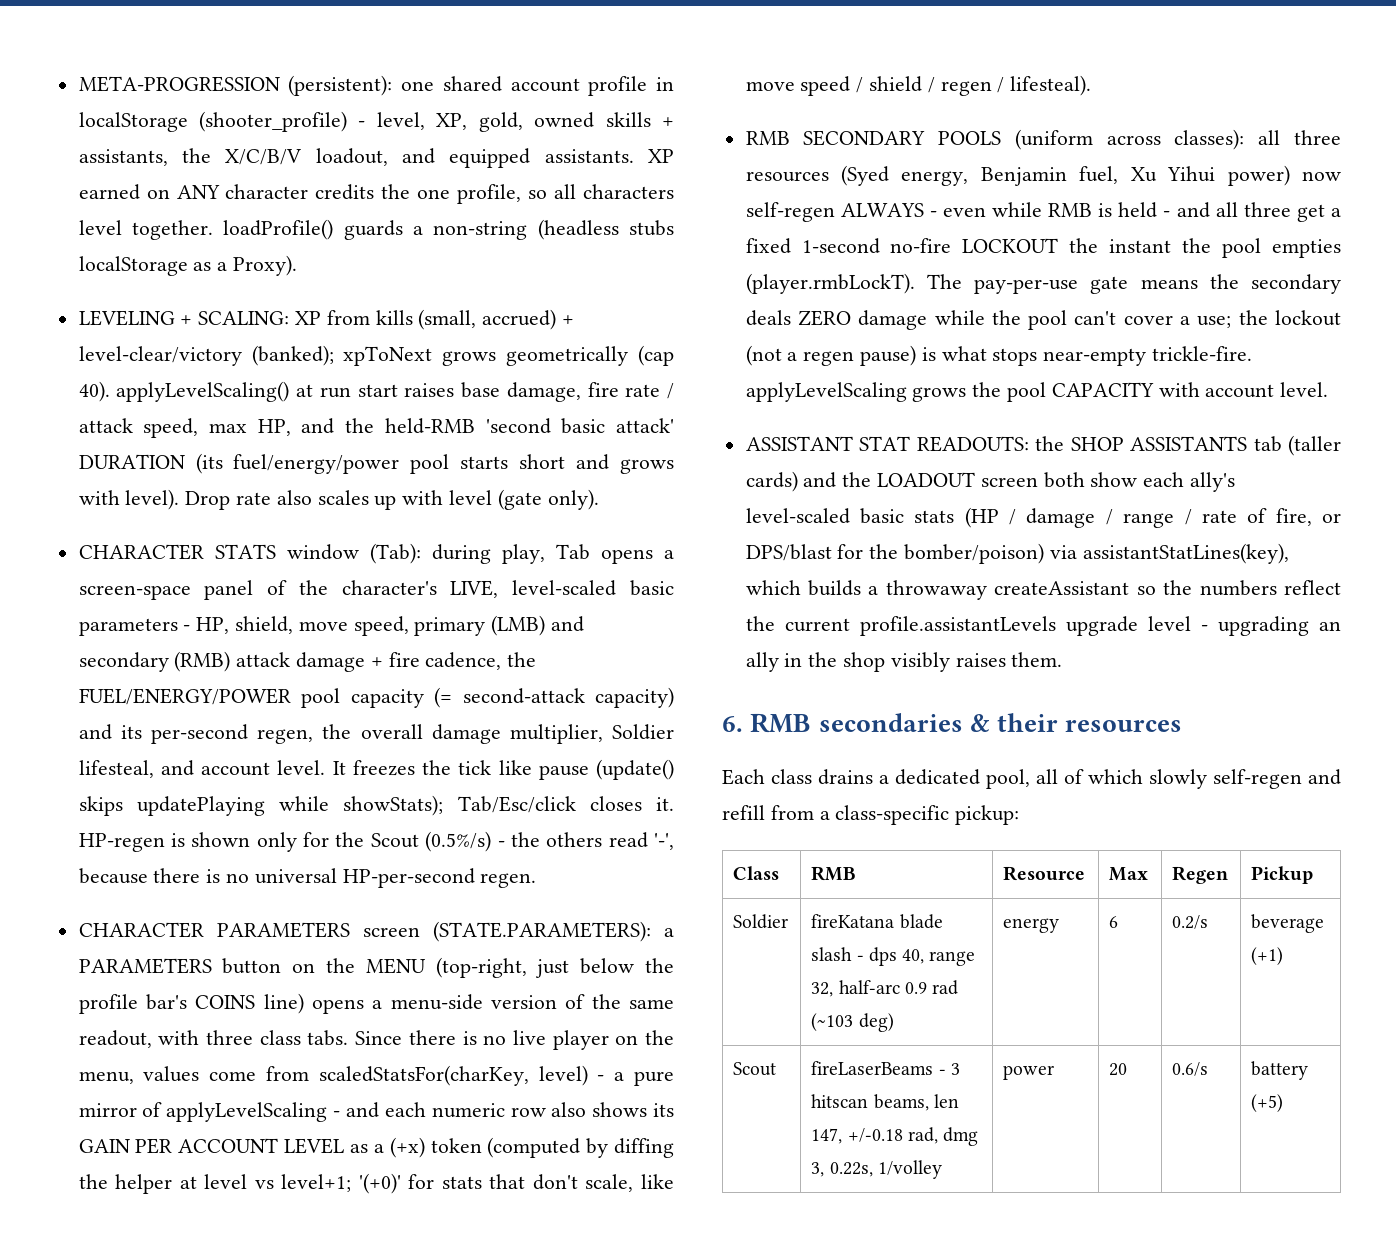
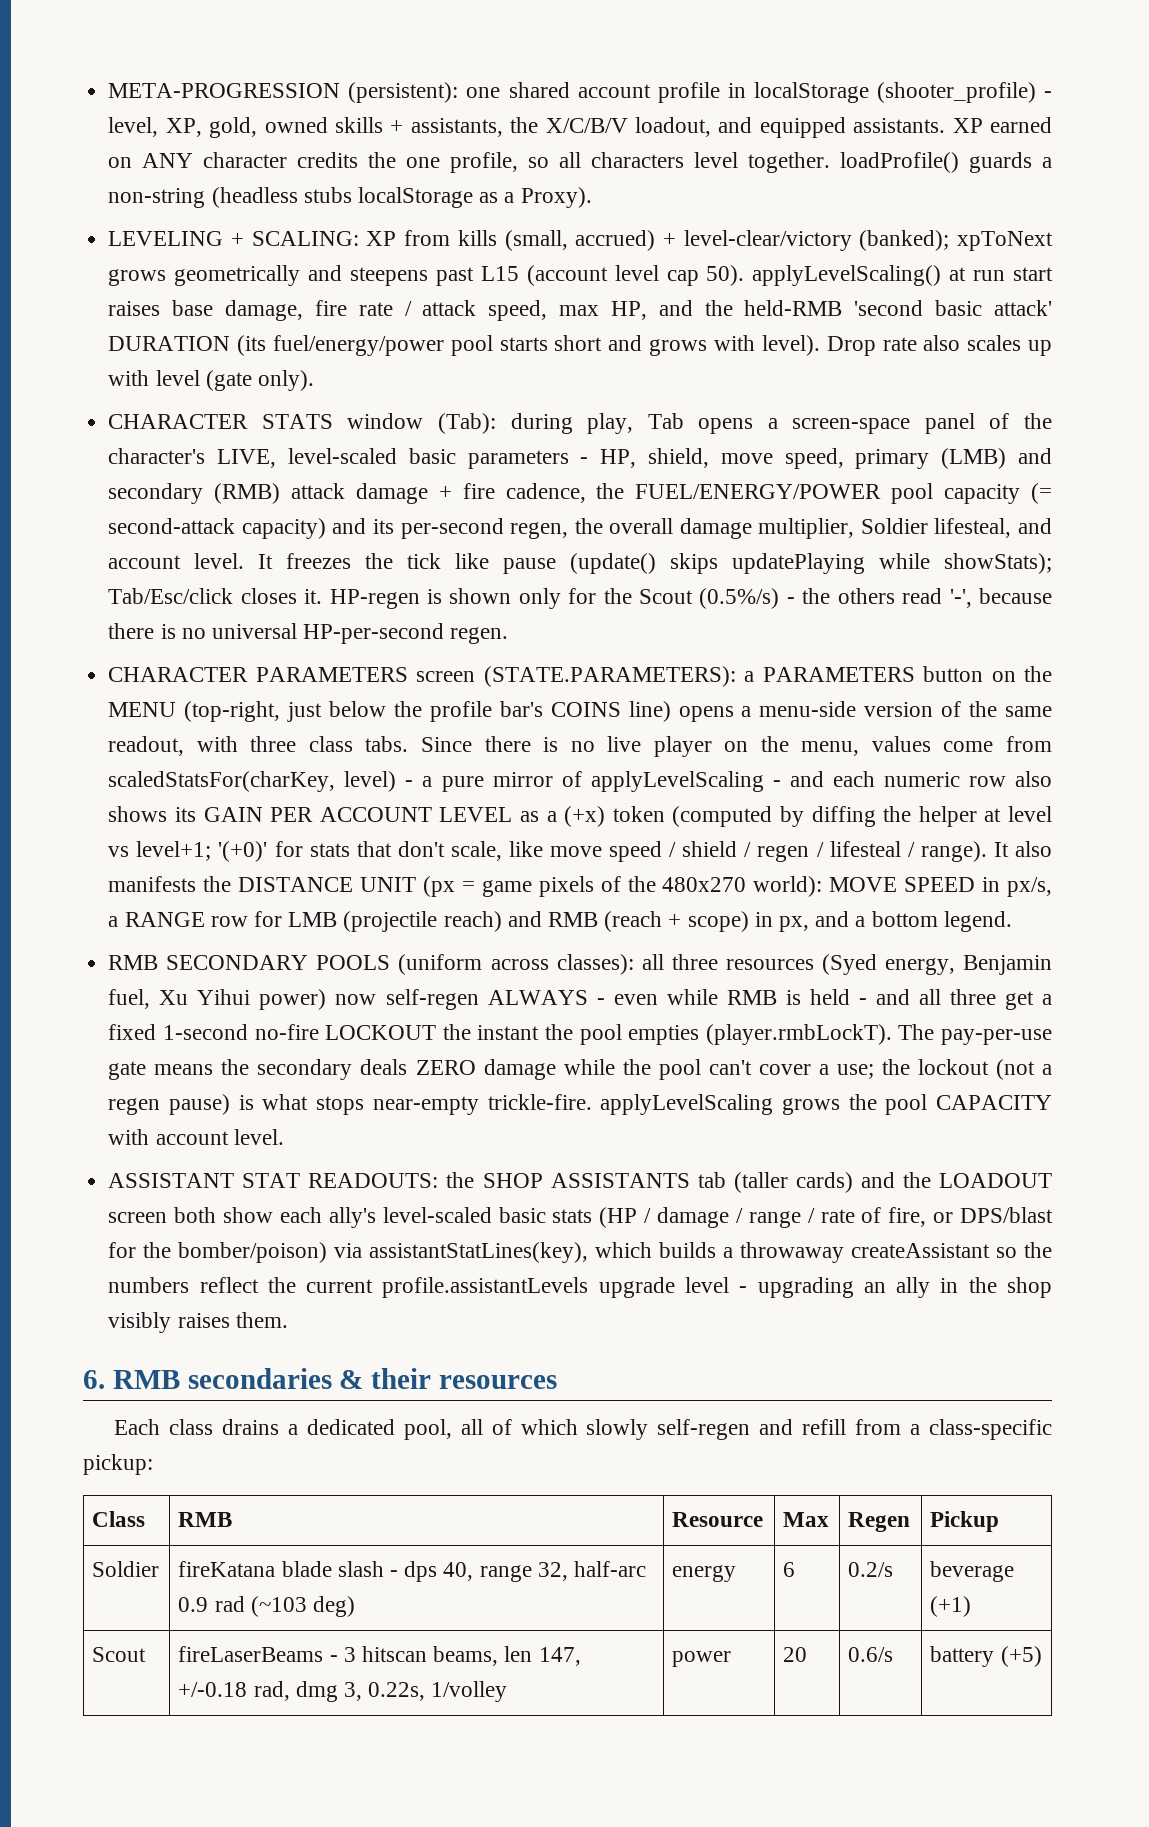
[638,345,674,366] [78,381,110,402] (cap 40). -> [308,265,745,286] and steepens past L15 (account level cap 50).
[1010,75,1092,96] lifesteal). -> [829,841,1053,862] [108,876,1052,897] [108,911,1012,932] lifesteal / range). It also manifests the DISTANCE UNIT (px = game pixels of the 480x270 world): MOVE SPEED in px/s, a RANGE row for LMB (projectile reach) and RMB (reach + scope) in px, and a bottom legend.

